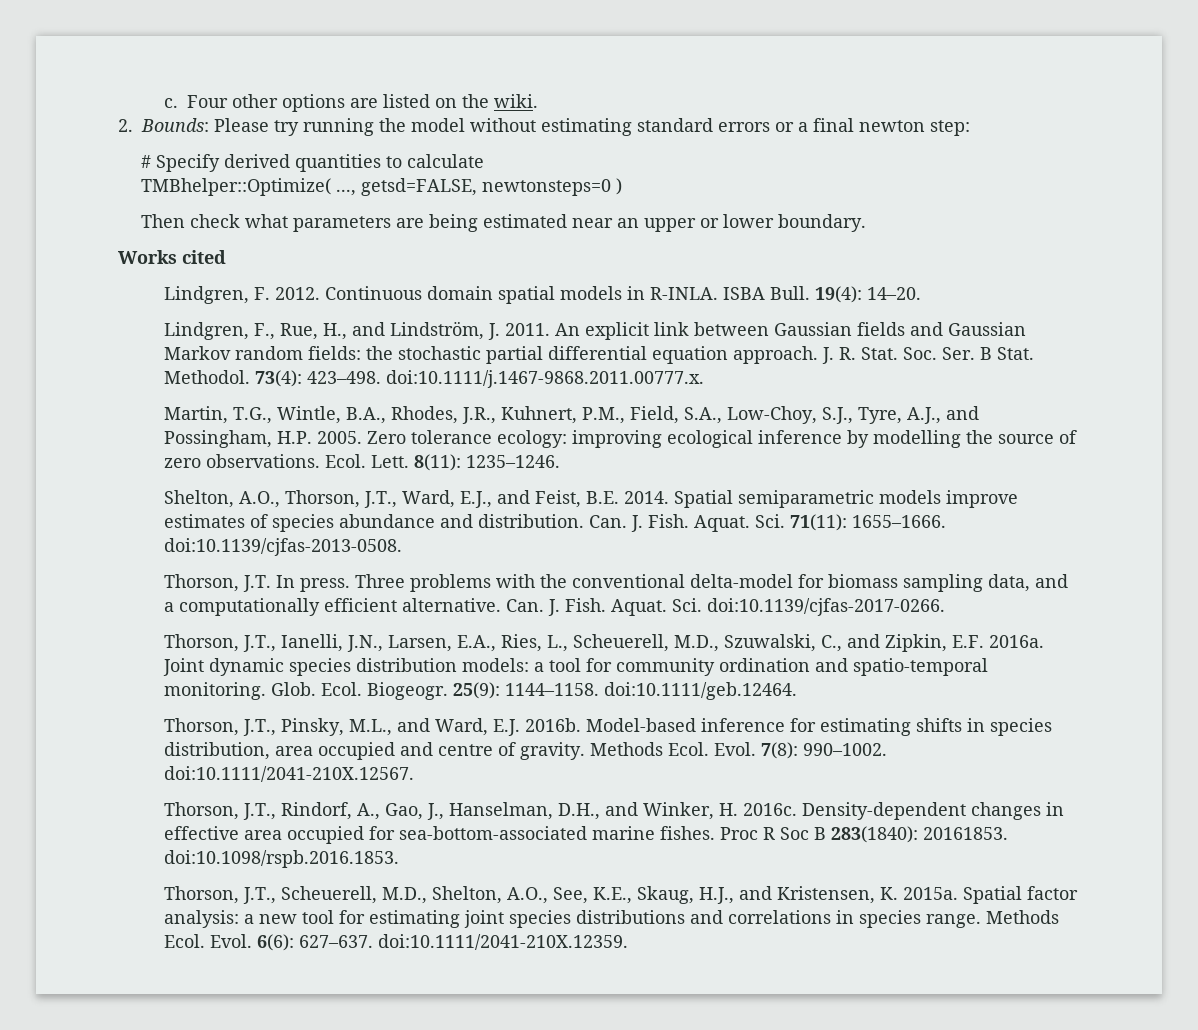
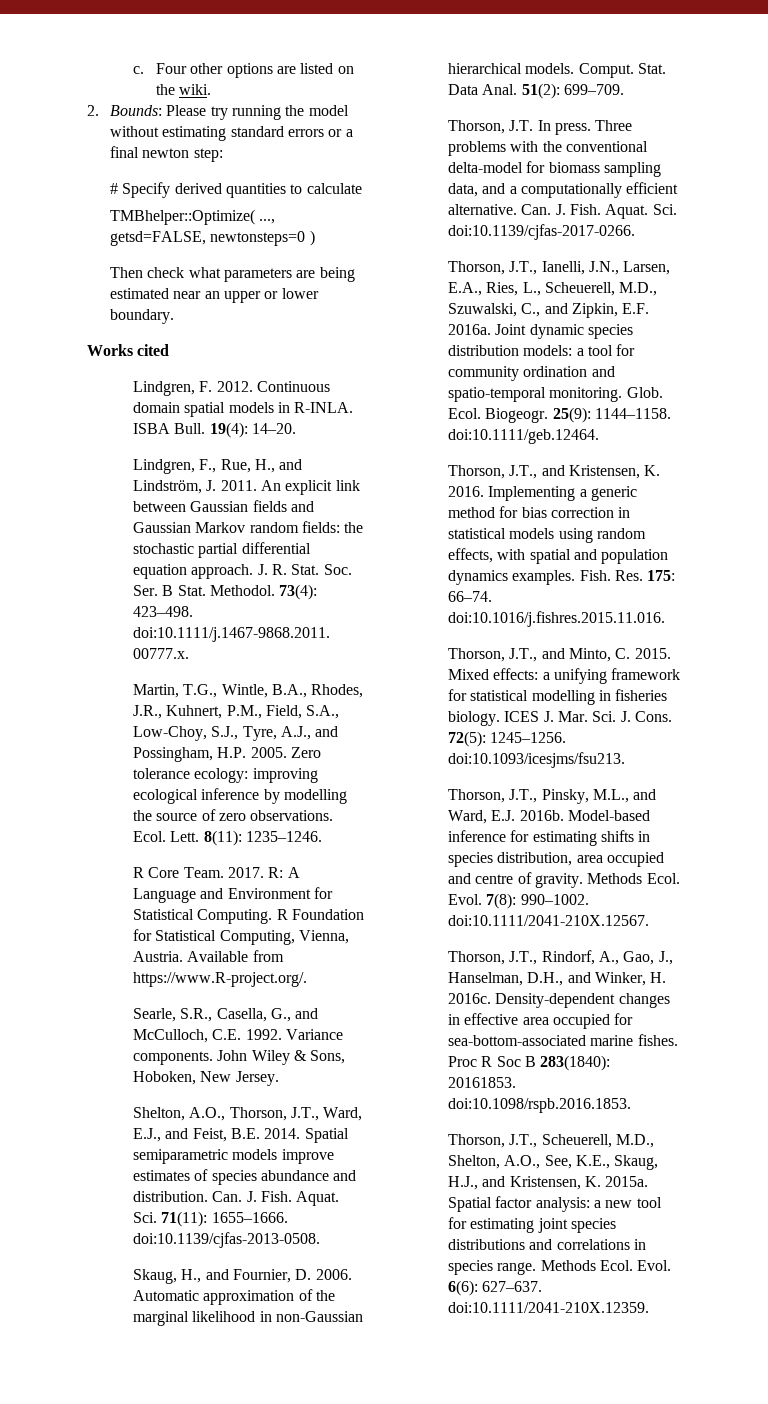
(560, 461) none -> [133,867,300,878] [133,887,334,903] [133,909,365,924] [133,929,350,945] [133,950,284,962] [133,972,308,987] [133,1008,319,1022] [133,1029,344,1043] [133,1050,346,1065] [133,1071,279,1086] // R Core Team. 2017. R: A Language and Environment for Statistical Computing. R Foundation for Statistical Computing, Vienna, Austria. Available from https://www.R-project.org/. // Searle, S.R., Casella, G., and McCulloch, C.E. 1992. Variance components. John Wiley & Sons, Hoboken, New Jersey.
(402, 547) none -> [133,1269,352,1284] [133,1289,336,1305] [133,1311,364,1326] [448,63,667,78] [448,83,625,99] // Skaug, H., and Fournier, D. 2006. Automatic approximation of the marginal likelihood in non-Gaussian hierarchical models. Comput. Stat. Data Anal. 51(2): 699–709.
(797, 691) none -> [448,465,661,479] [448,486,638,501] [448,506,631,518] [448,528,647,543] [448,548,669,564] [448,570,676,585] [448,591,493,602] [448,611,666,627] [448,648,671,662] [448,668,681,684] [448,689,668,705] [448,711,672,726] [448,731,567,747] [448,752,626,768] // Thorson, J.T., and Kristensen, K. 2016. Implementing a generic method for bias correction in statistical models using random effects, with spatial and population dynamics examples. Fish. Res. 175: 66–74. doi:10.1016/j.fishres.2015.11.016. // Thorson, J.T., and Minto, C. 2015. Mixed effects: a unifying framework for statistical modelling in fisheries biology. ICES J. Mar. Sci. J. Cons. 72(5): 1245–1256. doi:10.1093/icesjms/fsu213.

